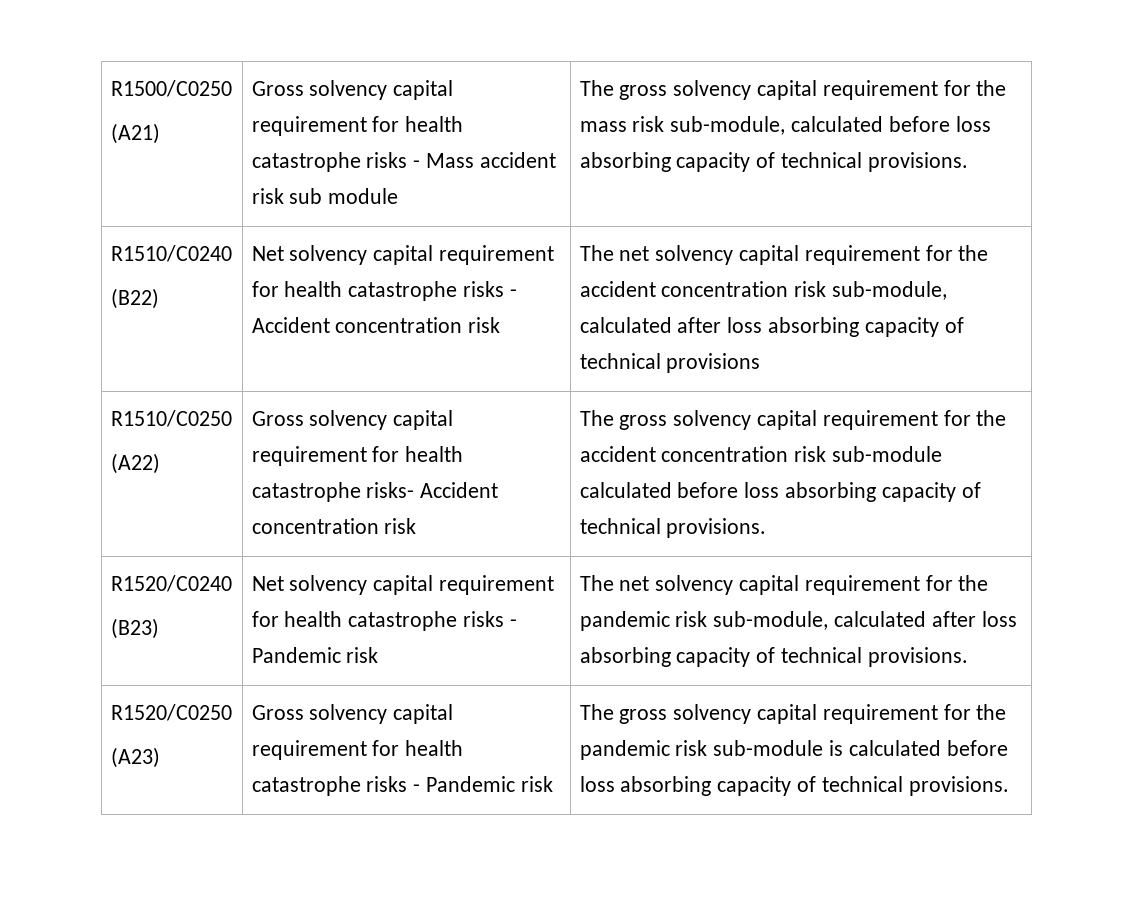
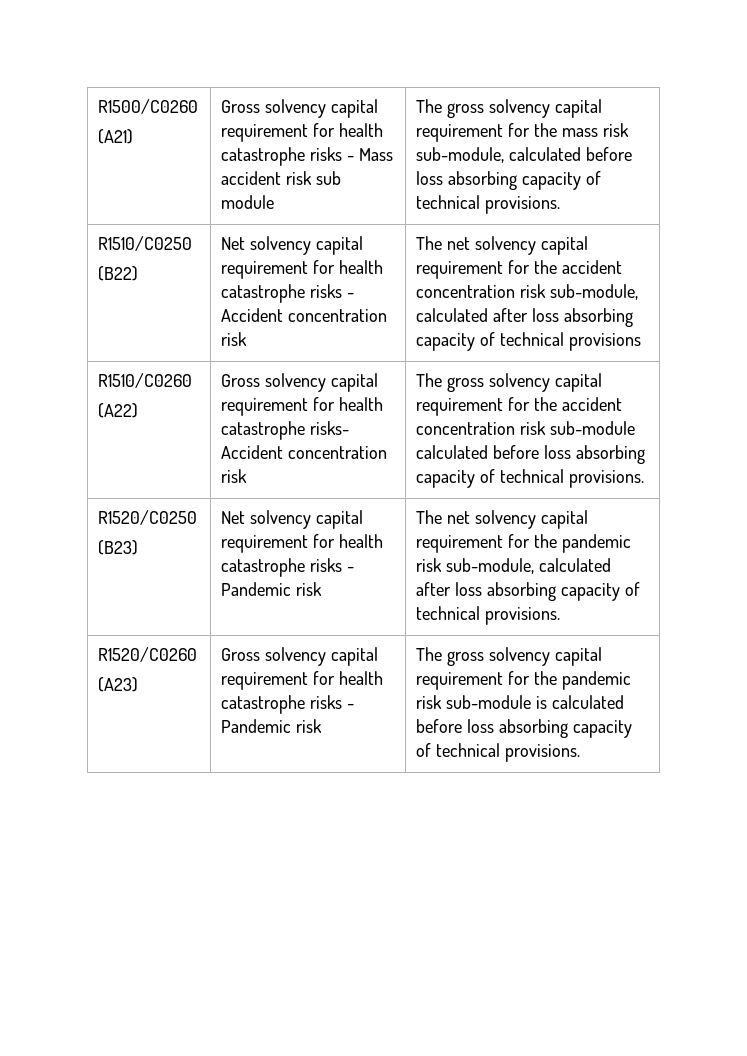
[110,80,232,97] R1500/C0250 -> [98,99,199,114] R1500/C0260
[110,245,232,262] R1510/C0240 -> [98,236,193,251] R1510/C0250
[110,410,232,427] R1510/C0250 -> [98,373,193,388] R1510/C0260
[110,575,232,592] R1520/C0240 -> [98,510,198,525] R1520/C0250
[110,704,232,721] R1520/C0250 -> [98,647,198,662] R1520/C0260

